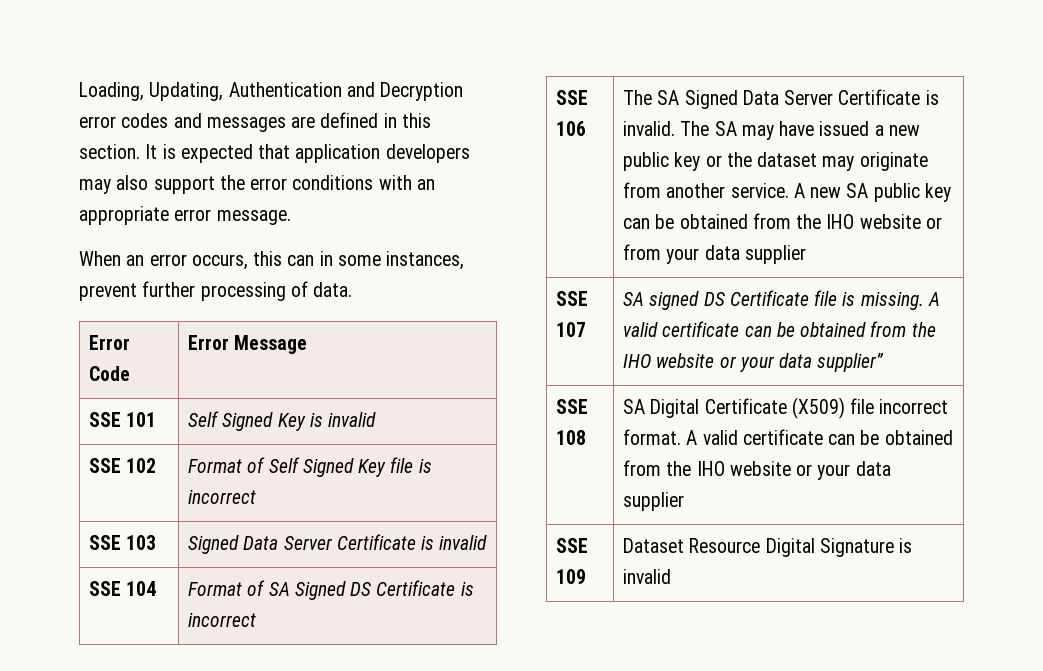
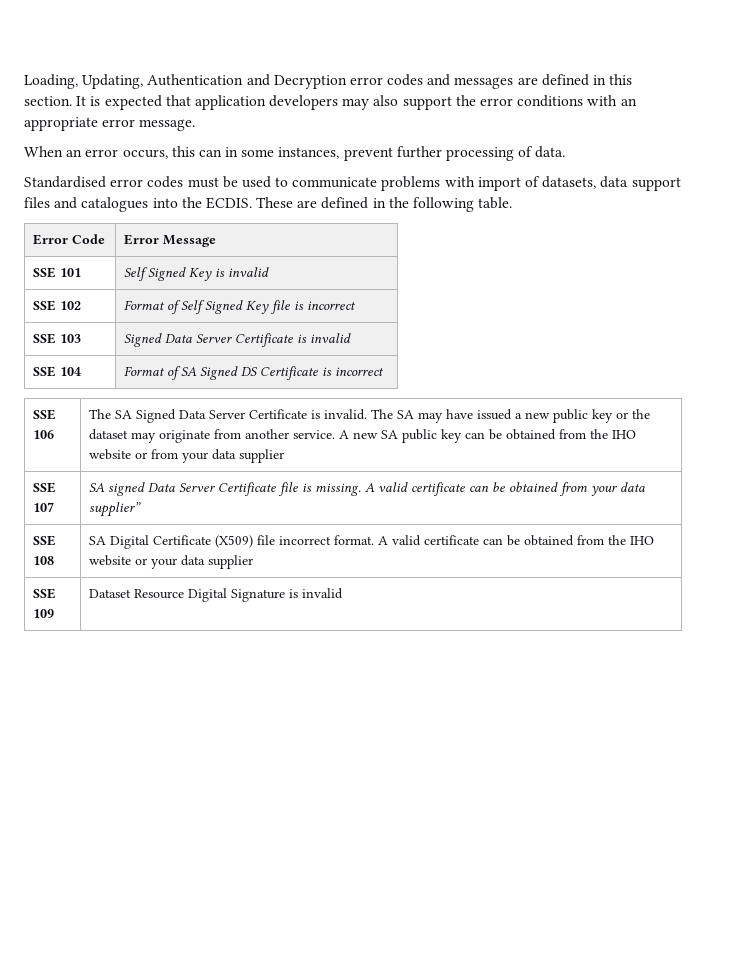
(353, 289) none -> [24,176,681,191] [24,197,513,212] // Standardised error codes must be used to communicate problems with import of datasets, data support files and catalogues into the ECDIS. These are defined in the following table.
[703,292,725,306] DS -> [147,483,215,492] Data Server
[911,322,936,337] [623,353,737,368] the IHO website or -> (587, 489) none

